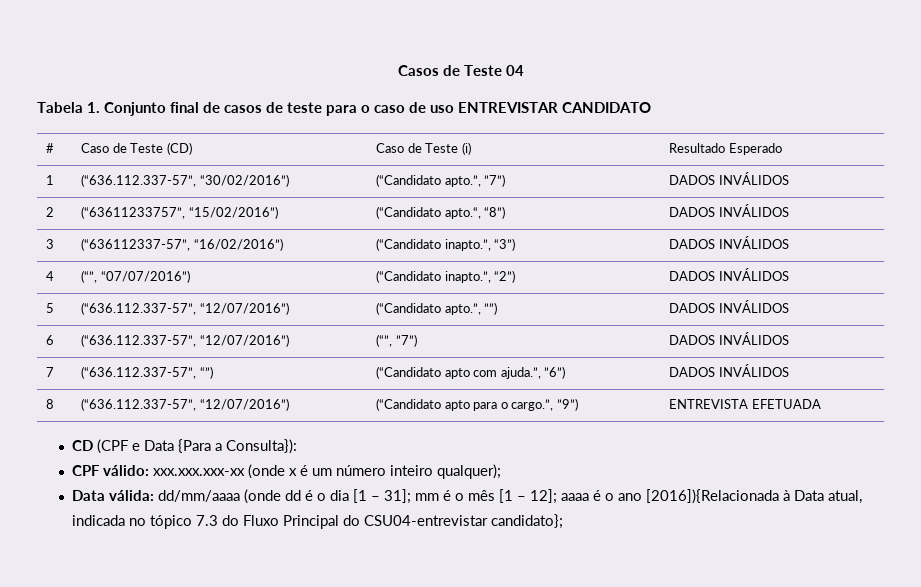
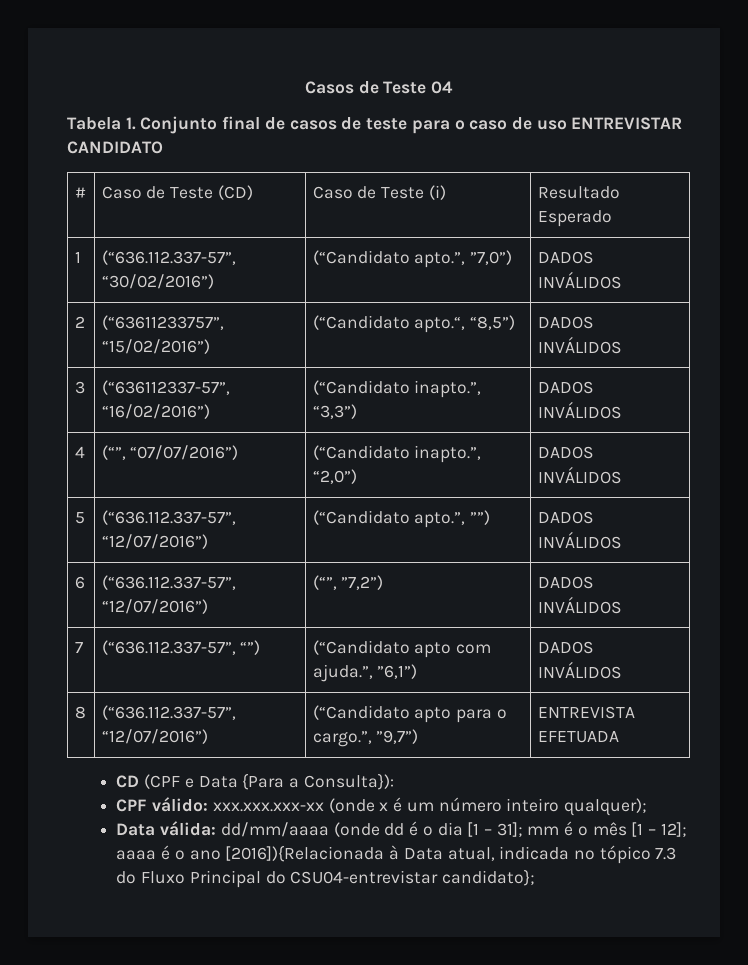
[484,174,506,187] ”7”) -> [470,250,513,265] ”7,0”)
[484,206,506,219] “8”) -> [470,315,516,330] “8,5”)
[494,238,516,251] “3”) -> [312,404,357,419] “3,3”)
[494,270,516,283] “2”) -> [312,469,357,484] “2,0”)
[395,334,417,347] ”7”) -> [341,575,384,590] ”7,2”)
[544,366,566,379] ”6”) -> [377,664,418,679] ”6,1”)
[556,398,578,411] ”9”) -> [376,729,419,744] ”9,7”)

